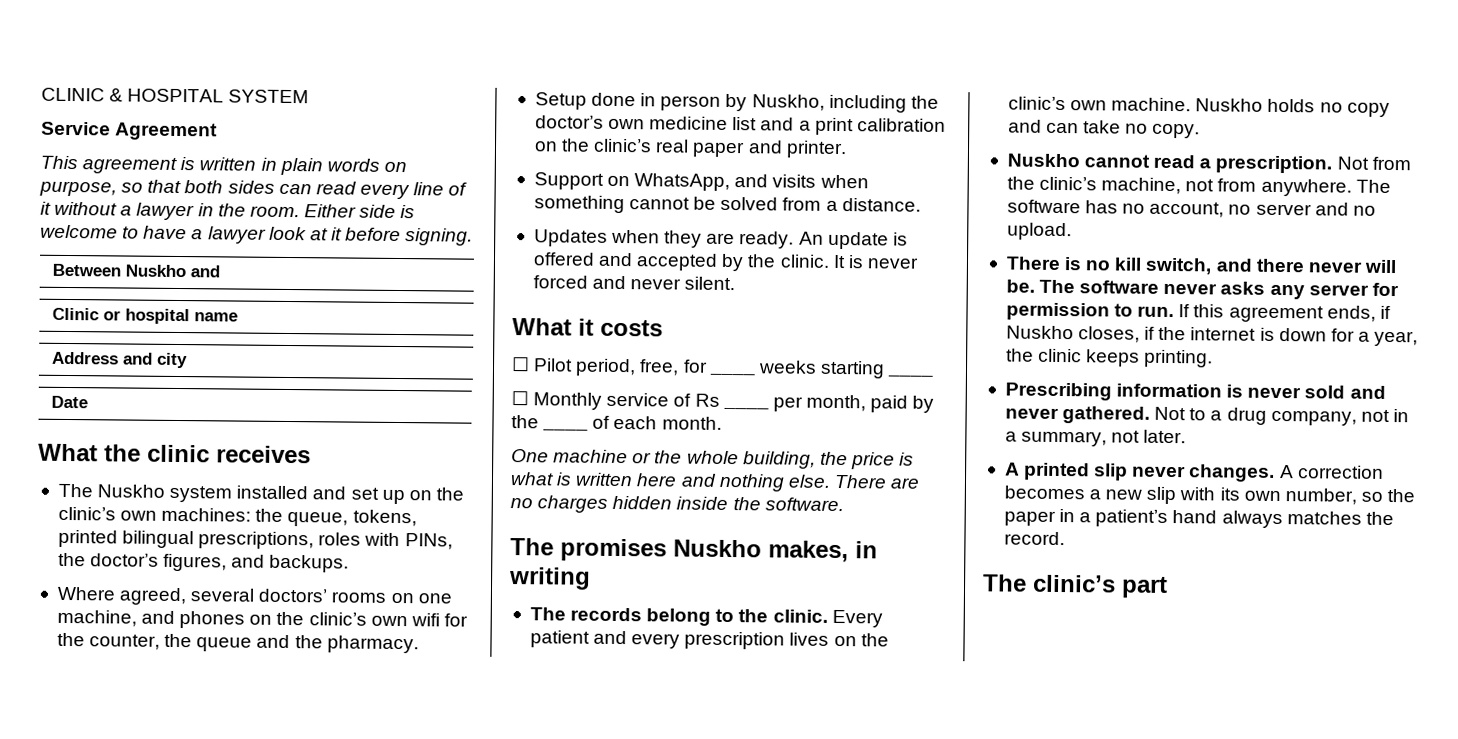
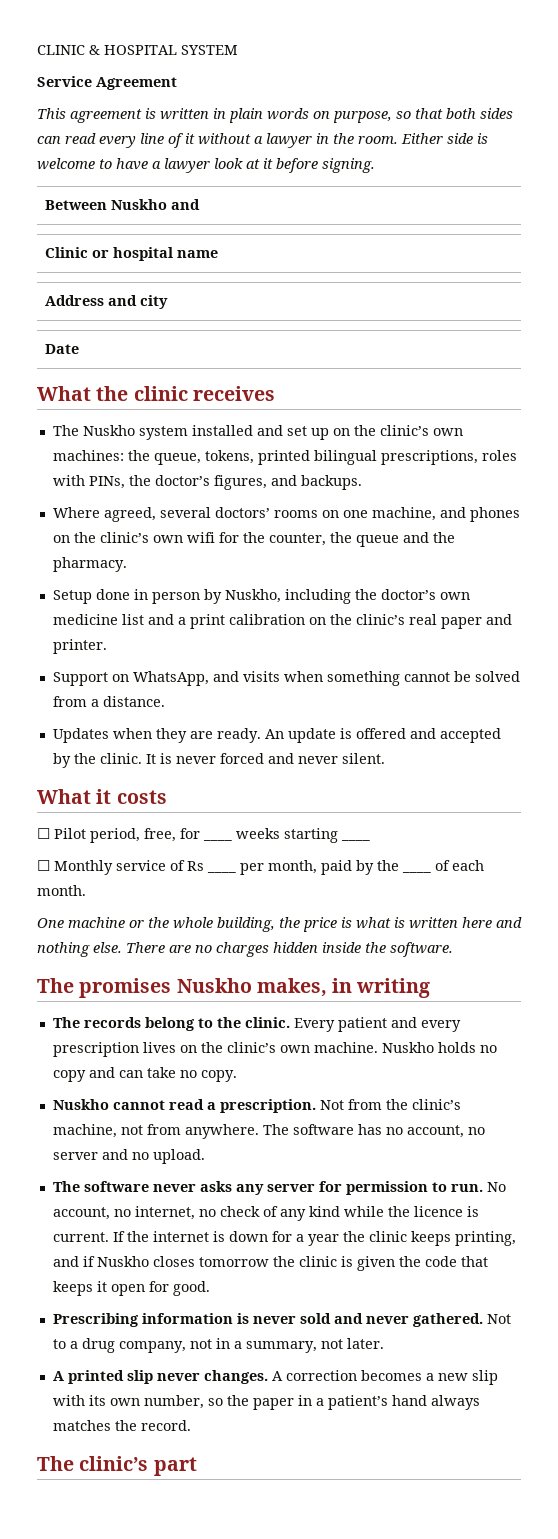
[1005,256,1397,275] [1005,279,1035,293] There is no kill switch, and there never will be. -> (205, 1156) none
[1178,304,1391,323] [1005,325,1156,343] If this agreement ends, if Nuskho closes, if -> [486,1182,506,1192] [52,1206,479,1221] [52,1231,125,1242] No account, no internet, no check of any kind while the licence is current. If
[1374,330,1419,347] year, -> [307,1234,339,1246] year
[1144,349,1214,368] printing. -> [454,1231,516,1246] [52,1256,488,1271] [52,1281,210,1296] printing, and if Nuskho closes tomorrow the clinic is given the code that keeps it open for good.

